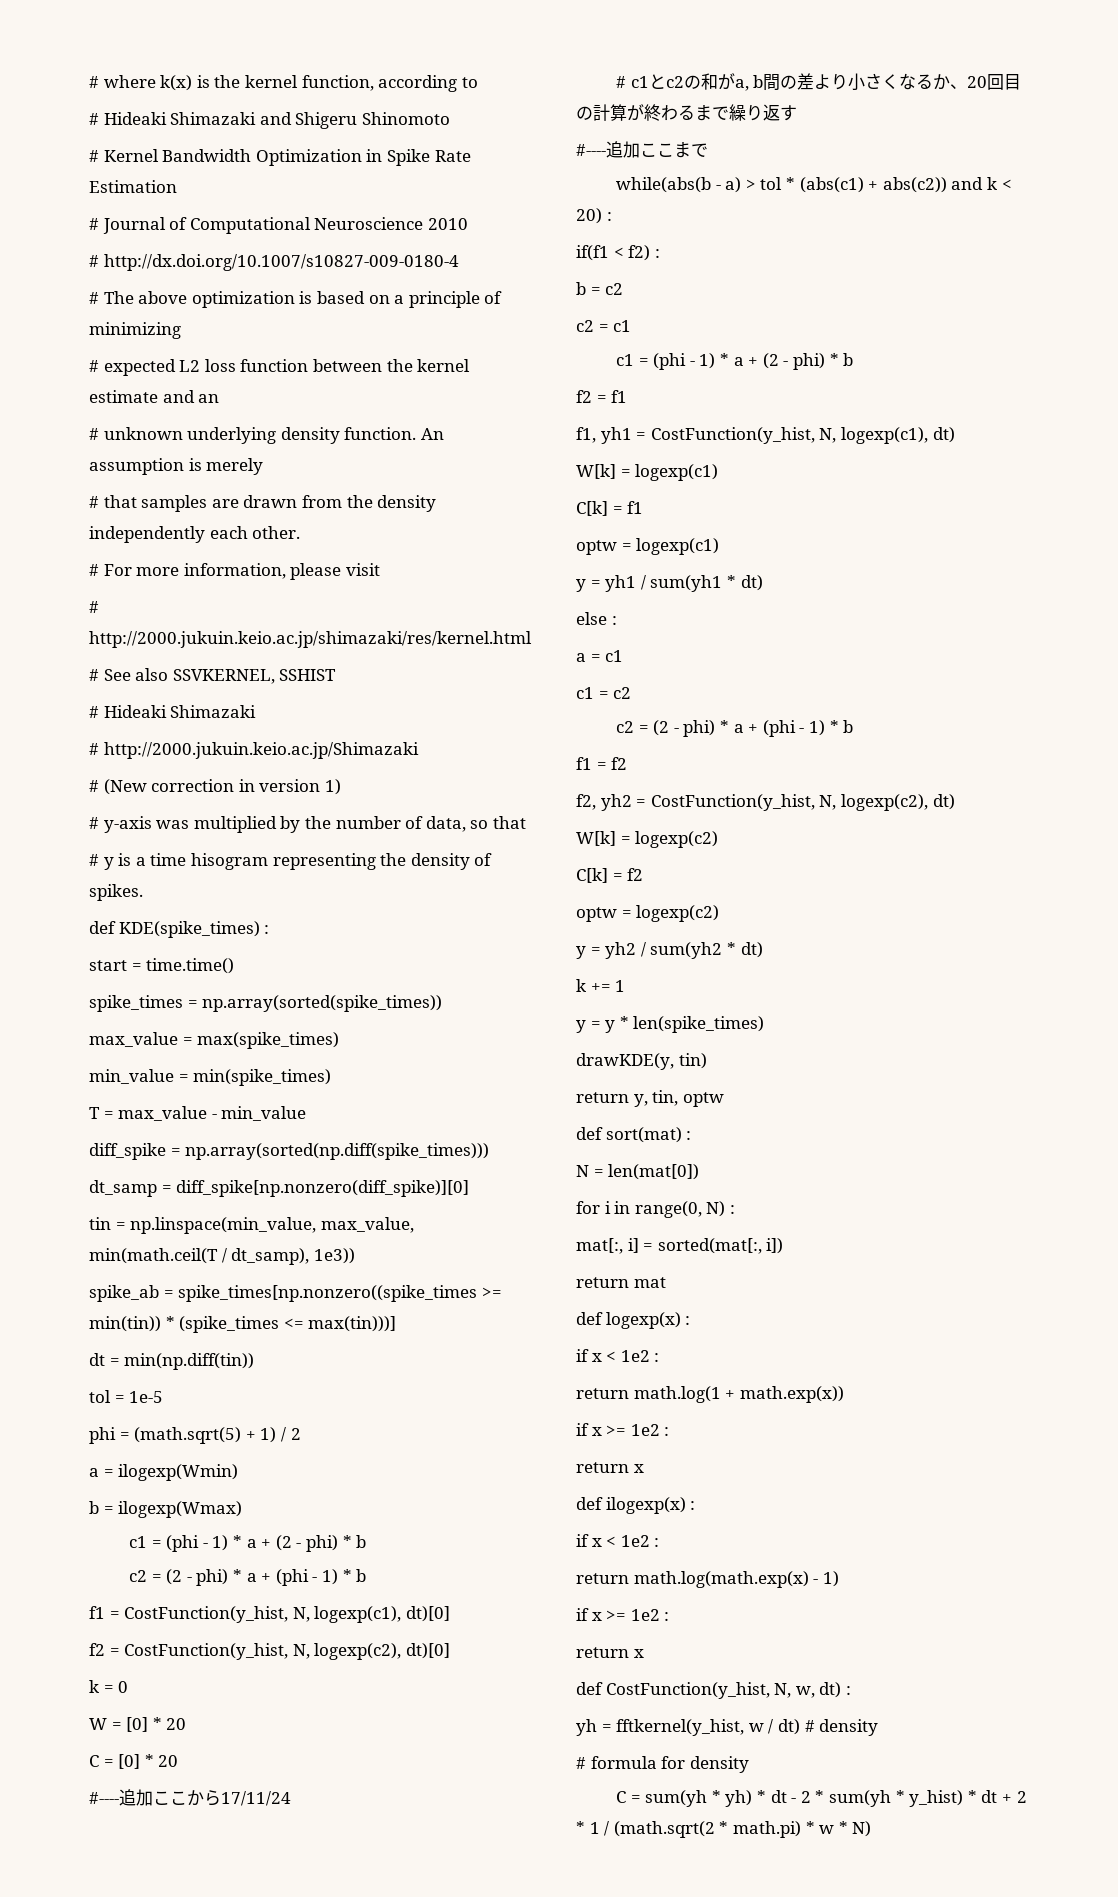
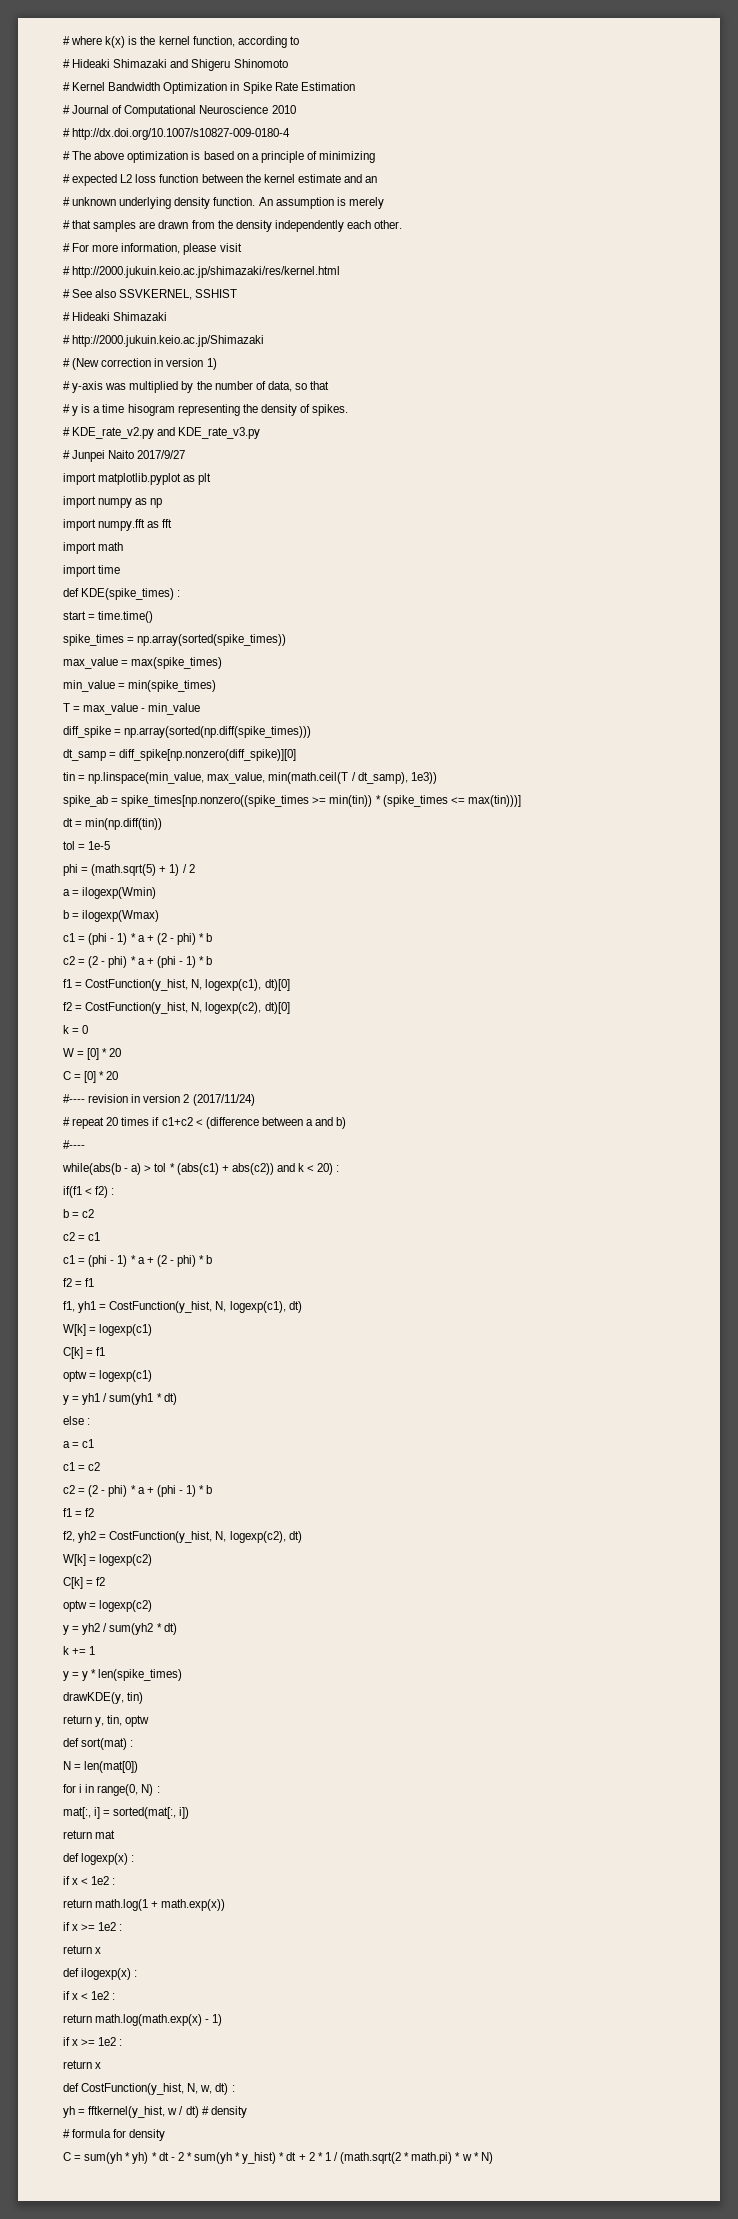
(143, 892) none -> [63,427,261,439] [63,450,186,462] [63,473,212,485] [63,496,163,508] [63,519,173,531] [63,542,124,554] [63,565,121,577] // # KDE_rate_v2.py and KDE_rate_v3.py // # Junpei Naito 2017/9/27 // import matplotlib.pyplot as plt // import numpy as np // import numpy.fft as fft // import math // import time
[119,1789,291,1806] [616,73,1022,91] [576,104,797,121] [576,141,708,158] 追加ここから17/11/24 // # c1とc2の和がa, b間の差より小さくなるか、20回目の計算が終わるまで繰り返す // #----追加ここまで -> [88,1094,255,1106] [63,1117,347,1129] [63,1140,85,1149] revision in version 2 (2017/11/24) // # repeat 20 times if c1+c2 < (difference between a and b) // #----

